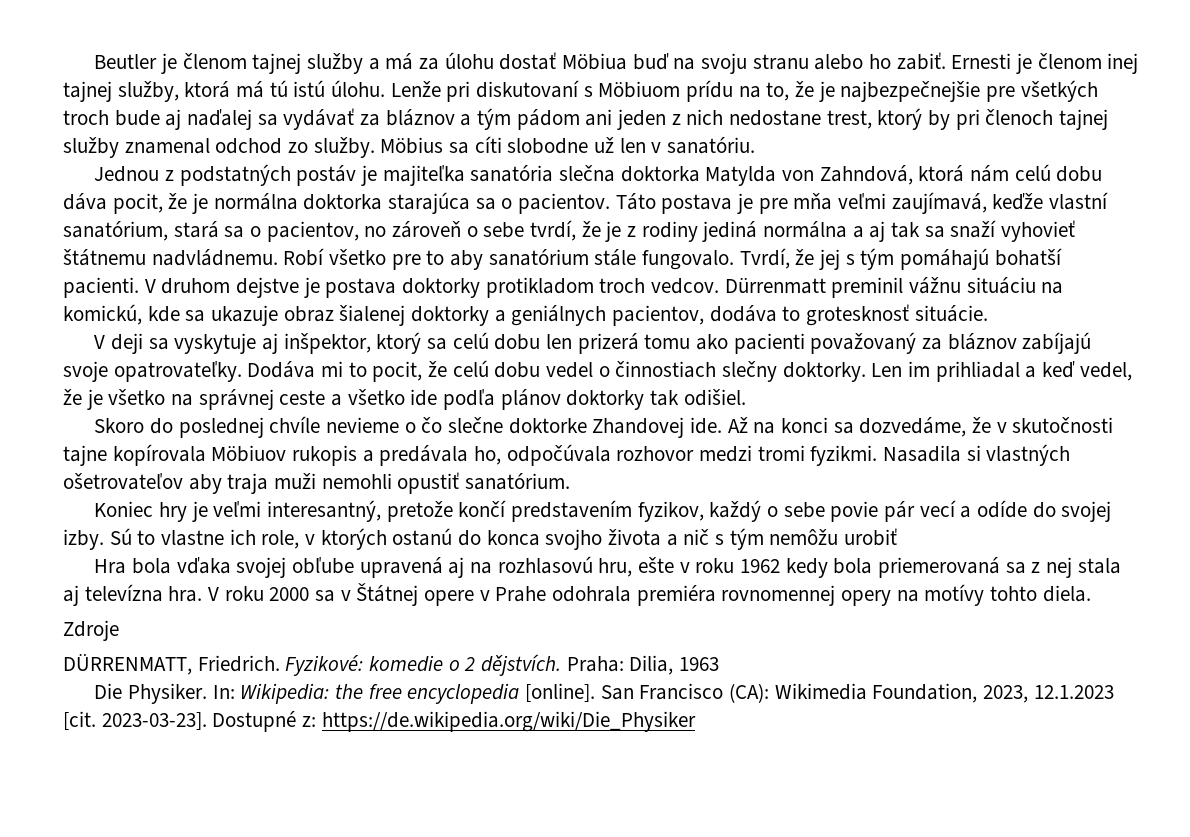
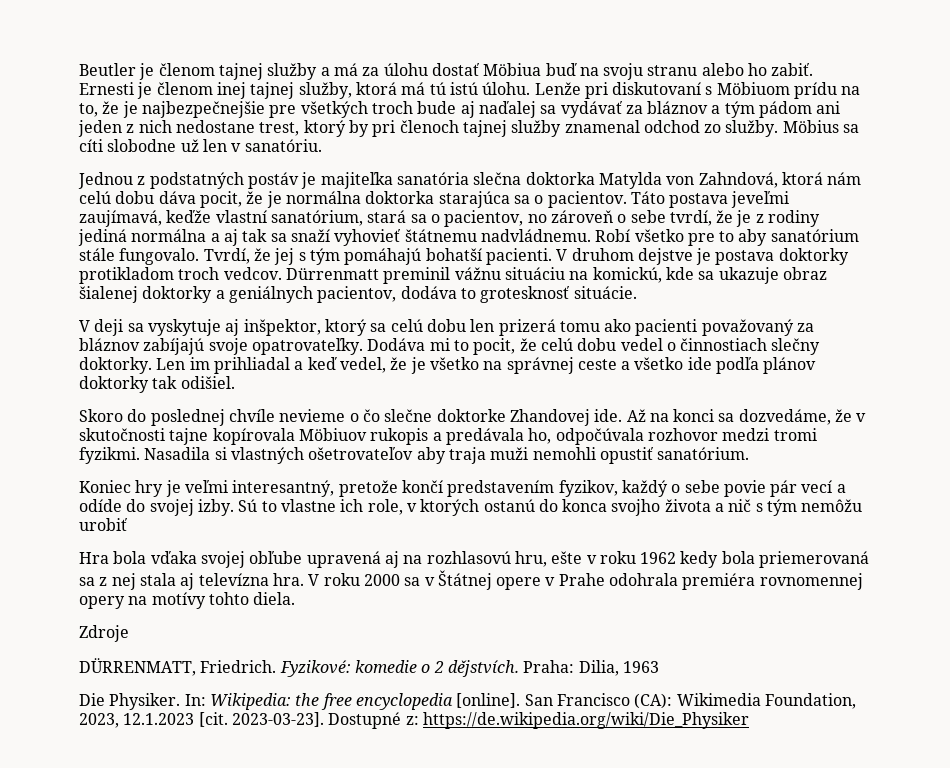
[737,193,887,214] je pre mňa veľmi -> [731,191,790,208] jeveľmi

